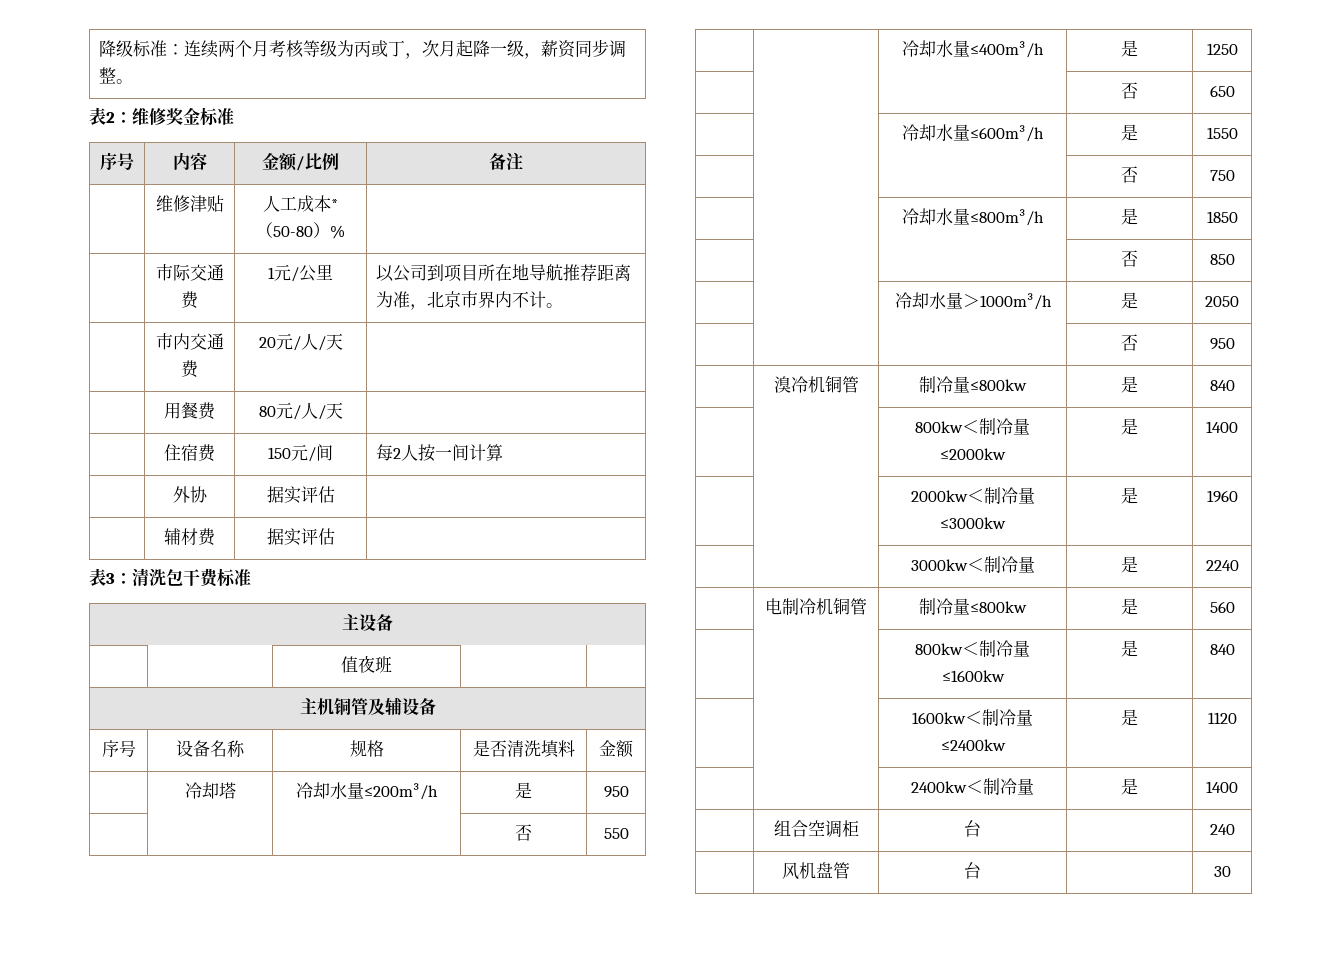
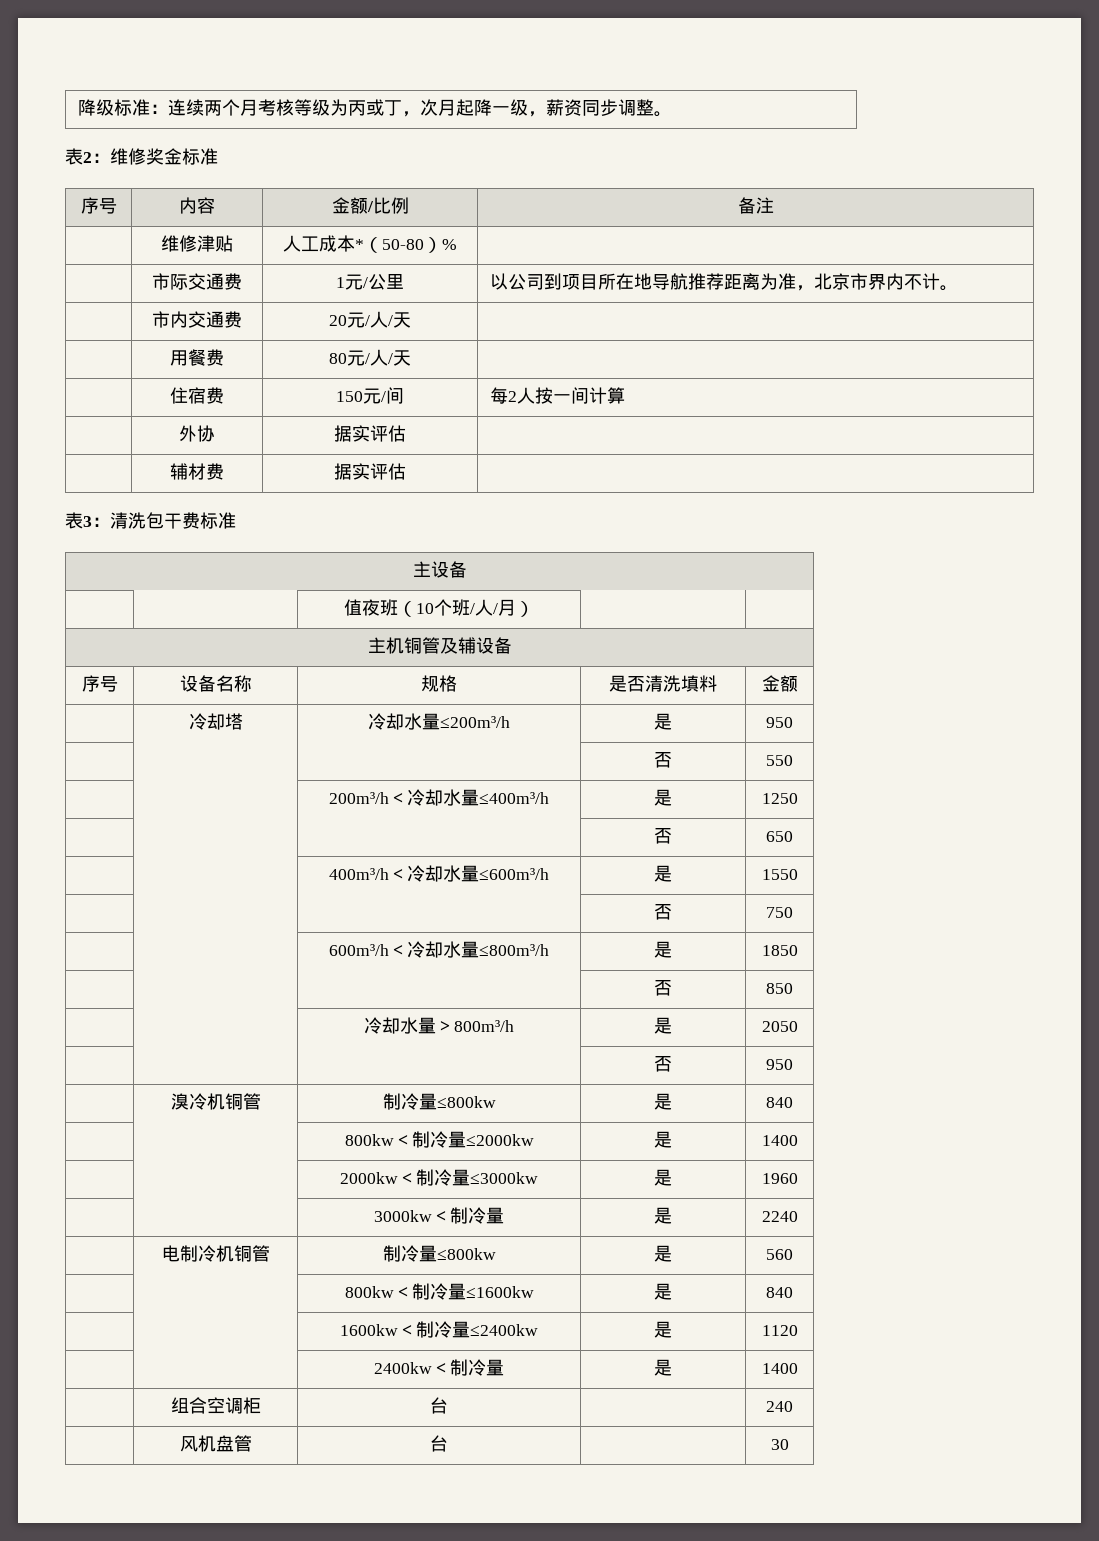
(392, 664) none -> [398,599,534,617] （10个班/人/月）
(629, 833) none -> [329,792,407,804] 200m³/h＜
(1235, 91) none -> [329,868,407,880] 400m³/h＜
(1235, 175) none -> [329,944,407,956] 600m³/h＜
[979,293,1052,310] 1000m³/h -> [454,1020,514,1032] 800m³/h

